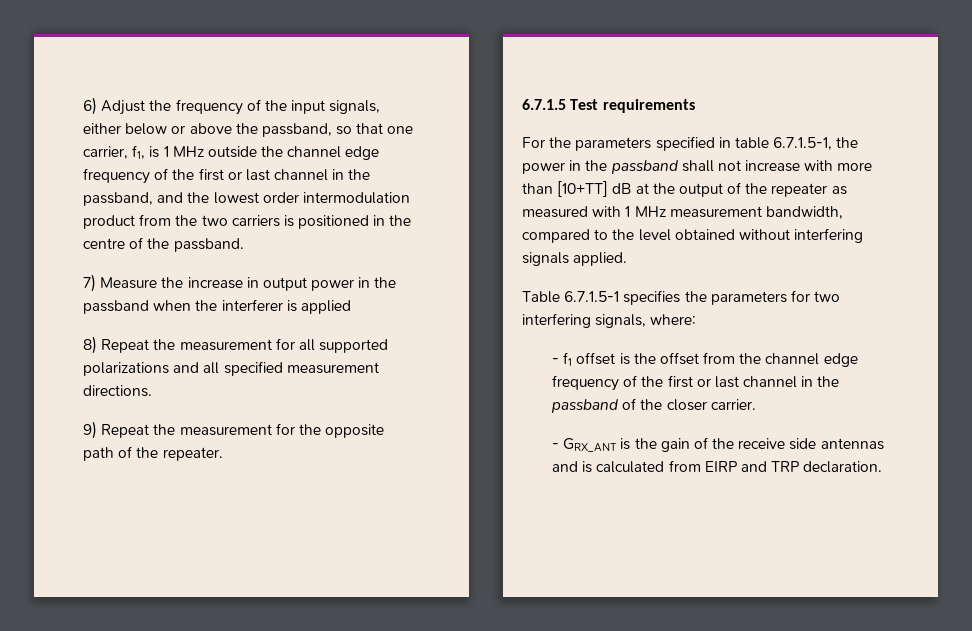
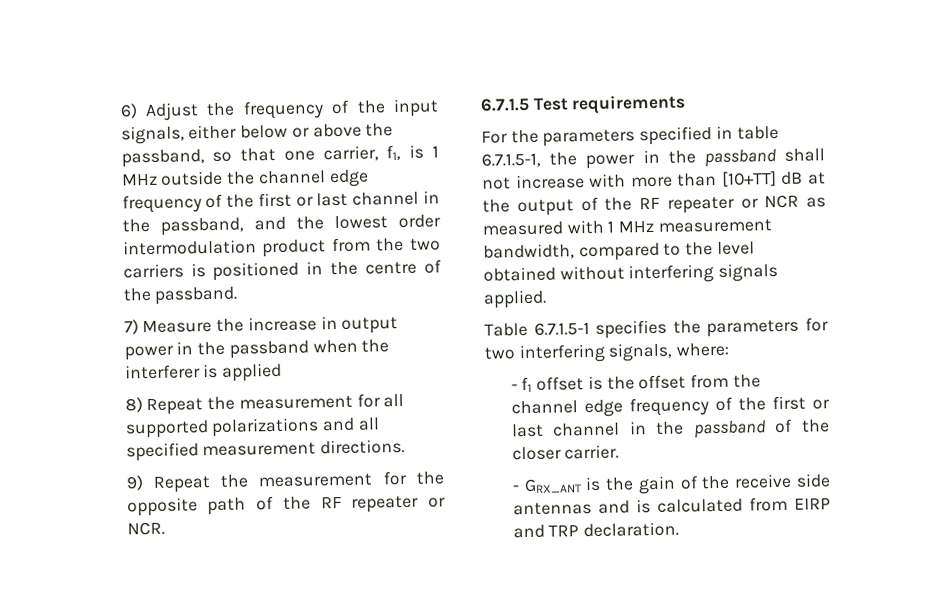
[162,447,223,461] repeater. -> [320,495,446,513] [126,521,165,536] RF repeater or NCR.
[771,183,828,197] repeater -> [639,194,800,214] RF repeater or NCR

